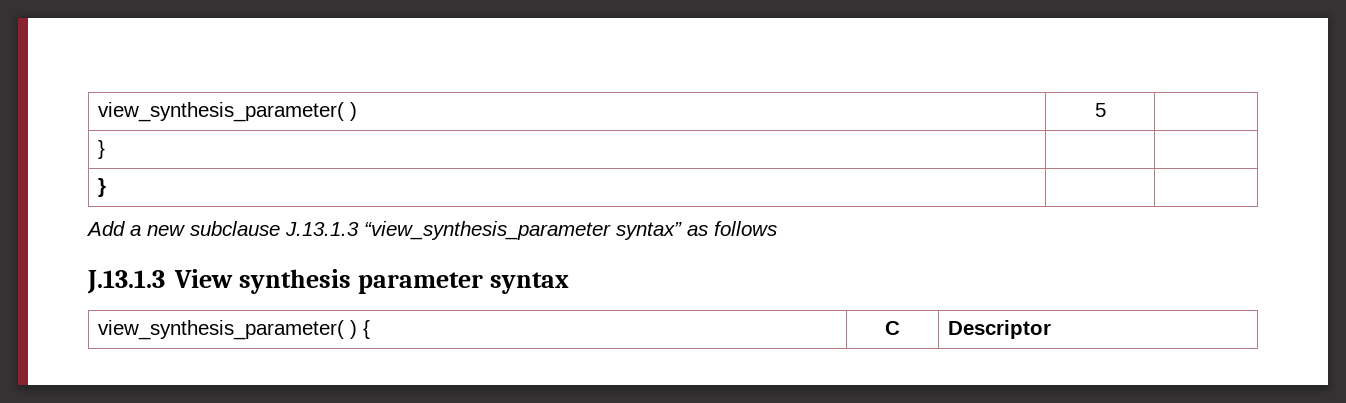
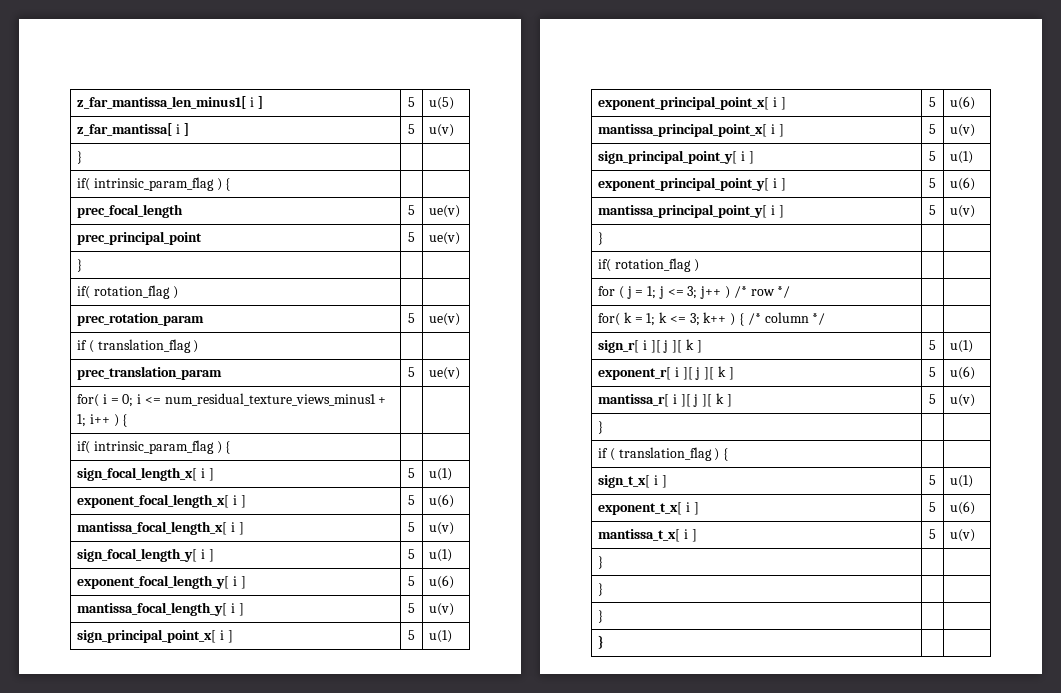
[97,102,357,122] [1094,103,1106,117] [97,140,105,159] [97,178,106,197] [86,221,777,240] [87,269,570,294] [97,320,370,340] [885,321,900,335] [947,320,1051,339] view_synthesis_parameter( ) | 5 | // } | | // } | | // Add a new subclause J.13.1.3 “view_synthesis_parameter syntax” as follows // J.13.1.3 View synthesis parameter syntax // view_synthesis_parameter( ) { | C | Descriptor -> [77,96,263,109] [408,97,415,107] [429,97,455,110] [77,123,189,136] [408,124,415,134] [429,124,455,137] [77,151,83,164] [77,177,231,191] [77,204,184,218] [408,205,415,215] [429,205,461,218] [77,231,203,245] [408,232,415,242] [429,232,461,245] [77,259,83,272] [77,285,178,299] [77,313,205,326] [408,313,415,323] [429,313,461,326] [77,339,199,353] [77,366,223,380] [408,367,415,377] [429,367,461,380] [77,393,387,407] [77,414,128,427] [77,440,231,454] [77,467,214,481] [408,468,415,478] [429,468,453,481] [77,494,246,508] [408,495,415,505] [429,494,455,508] [77,521,244,535] [408,522,415,532] [429,522,455,535] [77,548,214,562] [408,549,415,559] [429,549,453,562] [77,575,246,589] [408,576,415,586] [429,575,455,589] [77,602,244,616] [408,603,415,613] [429,603,455,616] [77,629,233,643] [408,630,415,640] [429,630,453,643] [598,96,786,110] [929,97,936,107] [950,96,976,110] [598,123,784,137] [929,124,936,134] [950,124,976,137] [598,150,754,164] [929,151,936,161] [950,151,974,164] [598,177,786,191] [929,178,936,188] [950,177,976,191] [598,204,784,218] [929,205,936,215] [950,205,976,218] [598,232,604,245] [598,258,699,272] [598,286,791,299] [598,312,826,326] [598,339,702,353] [929,340,936,350] [950,340,974,353] [598,366,734,380] [929,367,936,377] [950,366,976,380] [598,393,732,407] [929,394,936,404] [950,394,976,407] [598,421,604,434] [598,447,729,461] [598,475,667,488] [929,475,936,485] [950,475,974,488] [598,502,699,515] [929,502,936,512] [950,501,976,515] [598,529,697,542] [929,529,936,539] [950,529,976,542] [598,556,604,569] [598,583,604,596] [598,610,604,623] [598,635,605,649] z_far_mantissa_len_minus1[ i ] | 5 | u(5) // z_far_mantissa[ i ] | 5 | u(v) // } | | // if( intrinsic_param_flag ) { | | // prec_focal_length | 5 | ue(v) // prec_principal_point | 5 | ue(v) // } | | // if( rotation_flag ) | | // prec_rotation_param | 5 | ue(v) // if ( translation_flag ) | | // prec_translation_param | 5 | ue(v) // for( i = 0; i <= num_residual_texture_views_minus1 + 1; i++ ) { | | // if( intrinsic_param_flag ) { | | // sign_focal_length_x[ i ] | 5 | u(1) // exponent_focal_length_x[ i ] | 5 | u(6) // mantissa_focal_length_x[ i ] | 5 | u(v) // sign_focal_length_y[ i ] | 5 | u(1) // exponent_focal_length_y[ i ] | 5 | u(6) // mantissa_focal_length_y[ i ] | 5 | u(v) // sign_principal_point_x[ i ] | 5 | u(1) // exponent_principal_point_x[ i ] | 5 | u(6) // mantissa_principal_point_x[ i ] | 5 | u(v) // sign_principal_point_y[ i ] | 5 | u(1) // exponent_principal_point_y[ i ] | 5 | u(6) // mantissa_principal_point_y[ i ] | 5 | u(v) // } | | // if( rotation_flag ) | | // for ( j = 1; j <= 3; j++ ) /* row */ | | // for( k = 1; k <= 3; k++ ) { /* column */ | | // sign_r[ i ][ j ][ k ] | 5 | u(1) // exponent_r[ i ][ j ][ k ] | 5 | u(6) // mantissa_r[ i ][ j ][ k ] | 5 | u(v) // } | | // if ( translation_flag ) { | | // sign_t_x[ i ] | 5 | u(1) // exponent_t_x[ i ] | 5 | u(6) // mantissa_t_x[ i ] | 5 | u(v) // } | | // } | | // } | | // } | |

